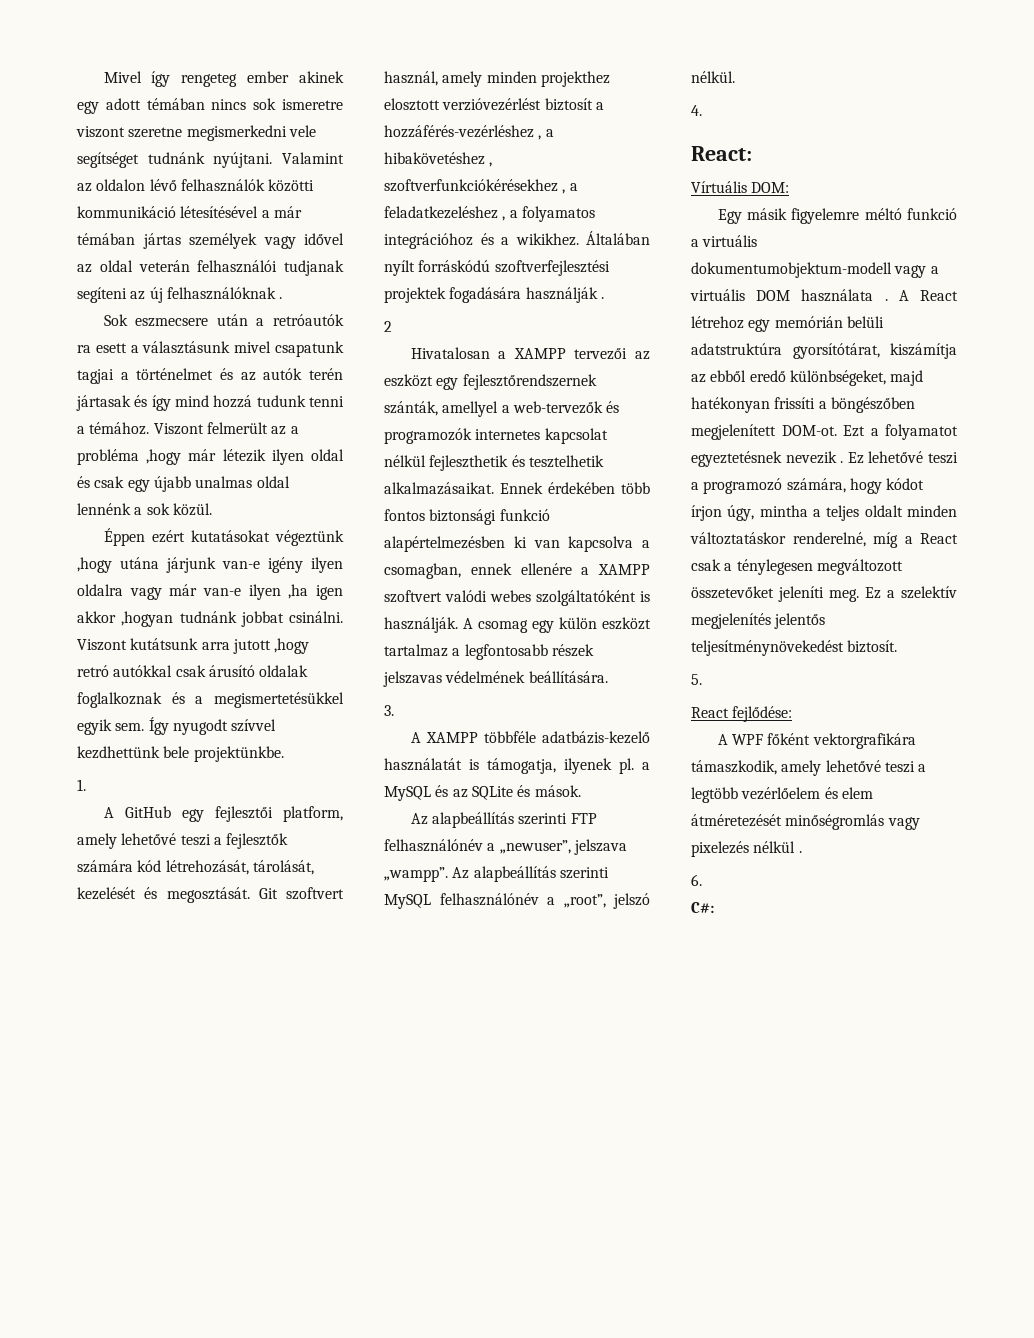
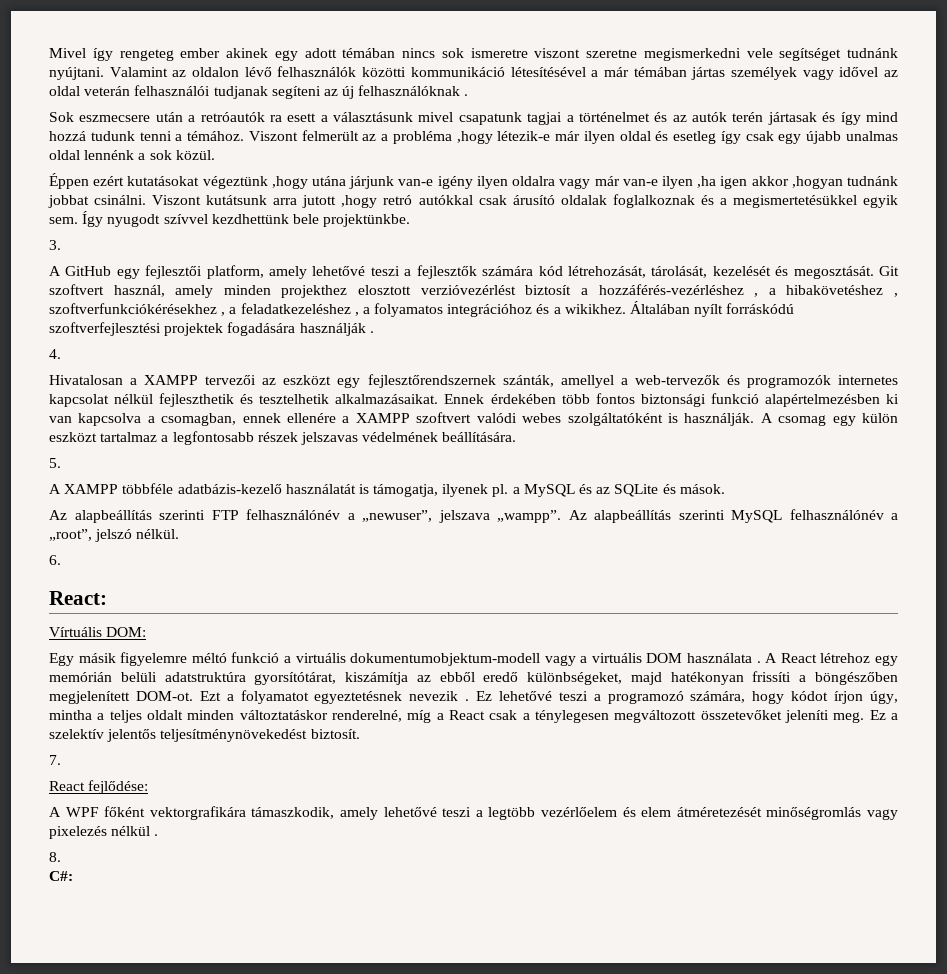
[188,449,266,462] már létezik -> [497,131,581,141] létezik-e már
(90, 482) none -> [673,131,741,144] esetleg így
[77,779,86,791] 1. -> [49,240,61,250] 3.
[384,321,392,332] 2 -> [49,349,61,359] 4.
[384,705,394,716] 3. -> [49,458,61,468] 5.
[691,105,702,116] 4. -> [49,555,61,565] 6.
[691,613,771,629] megjelenítés -> (104, 734) none
[691,674,702,685] 5. -> [49,755,61,765] 7.
[691,874,702,886] 6. -> [49,852,61,862] 8.

